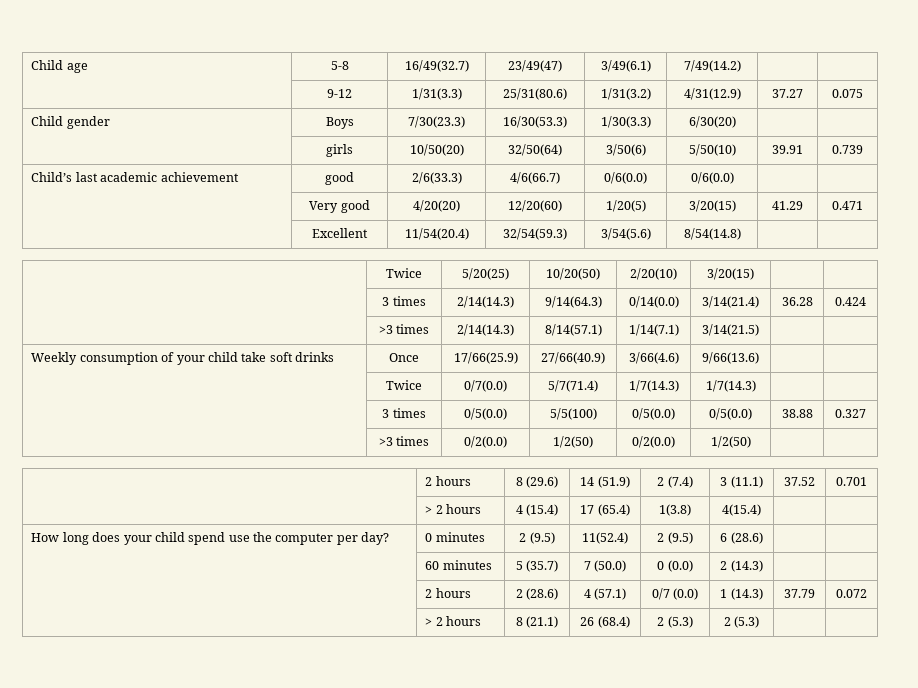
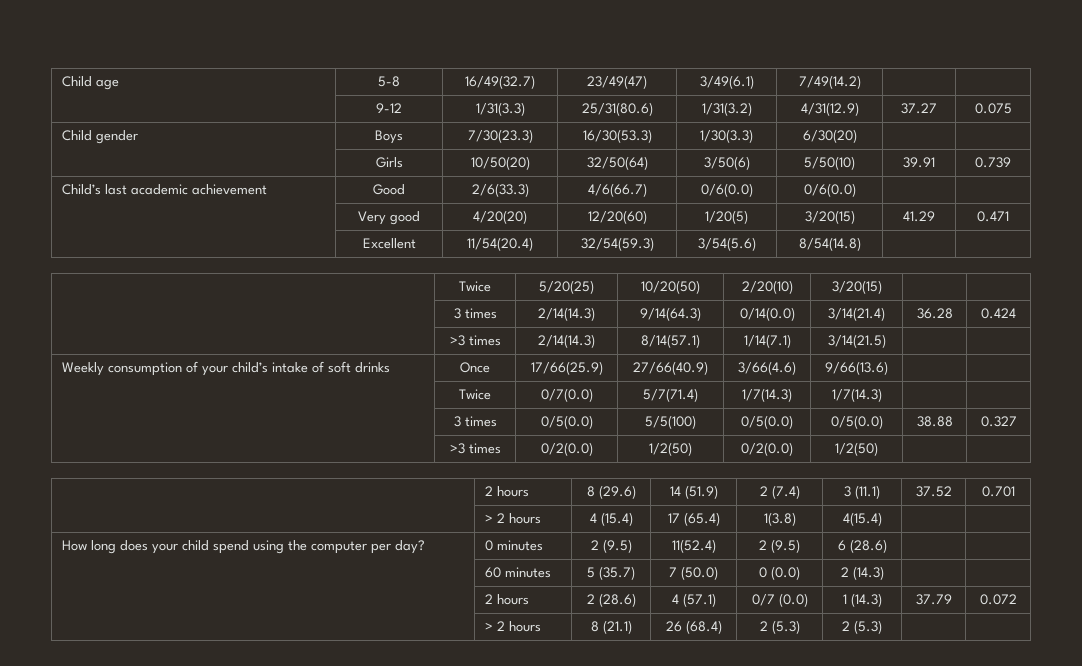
[326,144,354,157] girls -> [375,157,403,168] Girls
[325,172,355,185] good -> [373,184,405,195] Good
[207,352,267,362] child take -> [232,361,325,373] child’s intake of
[228,535,250,542] use -> [253,540,285,554] using

